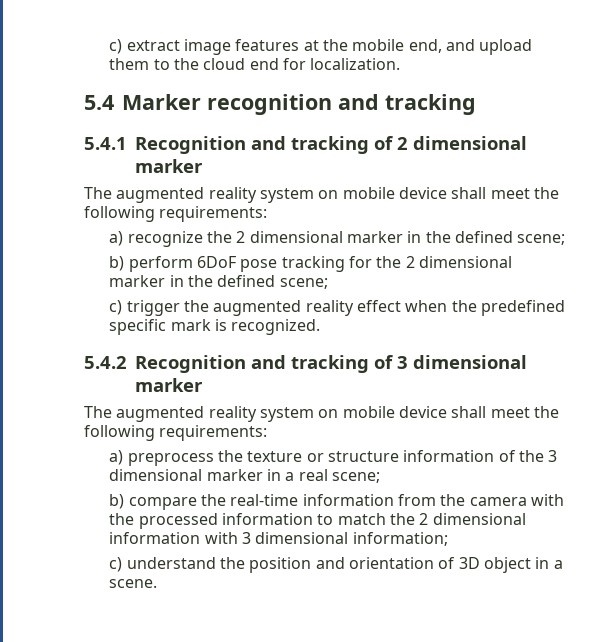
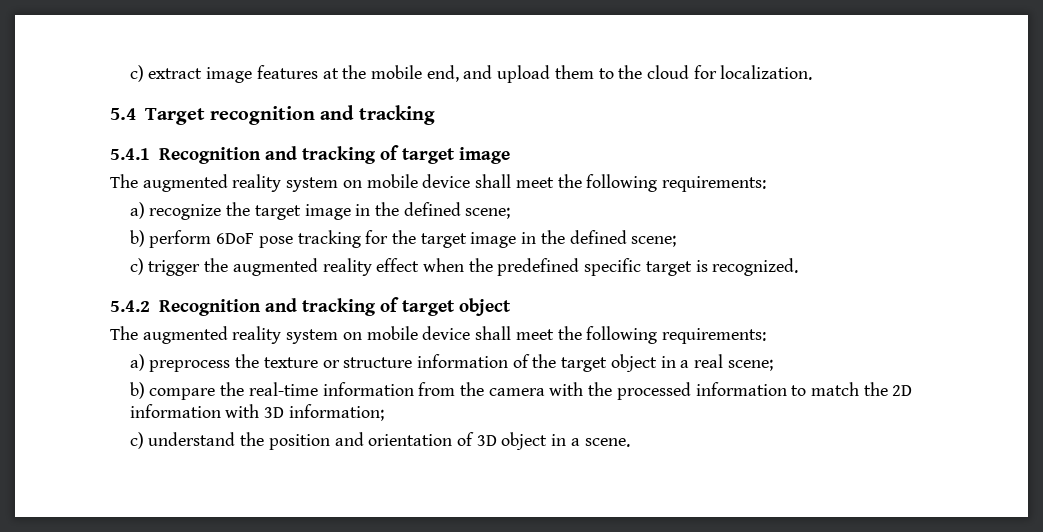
[249,58,279,70] end -> (690, 72) none
[122,94,201,110] Marker -> [144,108,205,125] Target
[397,136,527,150] [135,159,203,173] 2 dimensional marker -> [401,147,510,164] target image
[236,231,403,243] 2 dimensional marker -> [254,204,351,220] target image
[405,256,512,268] [109,275,166,287] 2 dimensional marker -> [420,232,517,248] target image
[170,319,211,331] mark -> [645,261,692,276] target
[397,355,527,369] [135,378,203,392] 3 dimensional marker -> [401,298,511,316] target object
[548,450,558,462] [109,469,263,481] 3 dimensional marker -> [561,354,657,372] target object
[419,513,526,525] [109,532,349,544] 2 dimensional information with 3 dimensional -> [892,385,913,396] [129,404,285,418] 2D information with 3D

